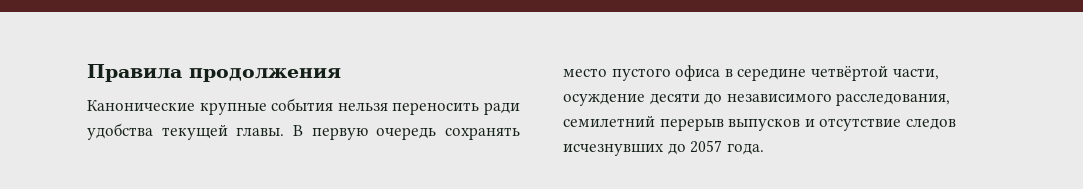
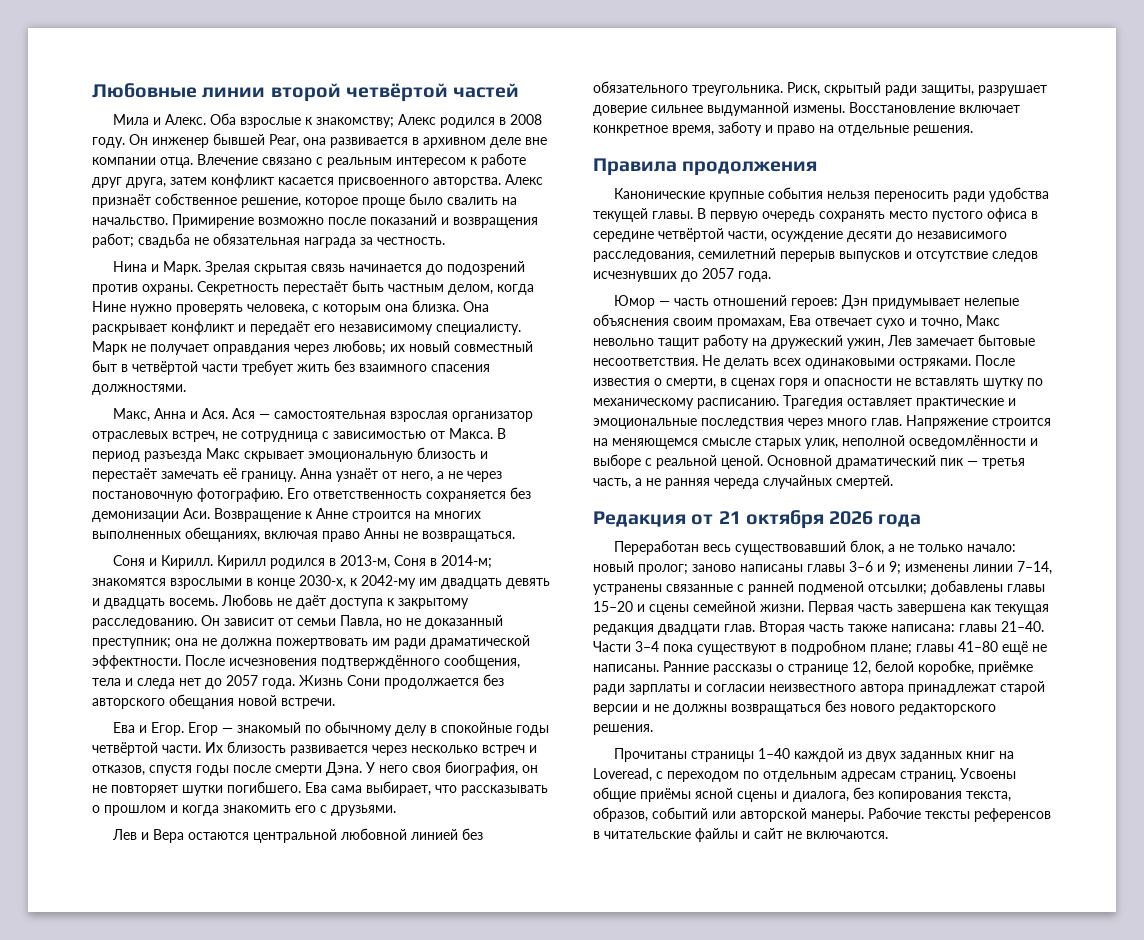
(87, 73) none -> [92,83,520,102] [112,113,542,128] [92,133,547,148] [92,153,526,168] [92,174,543,188] [92,193,517,208] [92,214,538,228] [92,233,445,248] [112,261,525,275] [92,280,534,295] [92,300,489,315] [92,321,521,335] [92,340,533,355] [92,360,490,375] [92,384,186,395] [112,408,533,422] [92,428,506,442] [92,447,488,462] [92,468,502,482] [92,487,531,502] [92,508,481,522] [92,527,515,542] [112,555,492,569] [92,575,550,589] [92,594,469,609] [92,615,503,629] [92,635,530,649] [92,654,520,669] [92,674,504,689] [92,694,335,709] [112,721,549,736] [92,741,537,756] [92,761,538,776] [92,781,548,796] [92,805,396,816] [111,828,483,843] [593,81,1047,96] [593,102,1020,116] [593,121,973,136] Любовные линии второй четвёртой частей // Мила и Алекс. Оба взрослые к знакомству; Алекс родился в 2008 году. Он инженер бывшей Pear, она развивается в архивном деле вне компании отца. Влечение связано с реальным интересом к работе друг друга, затем конфликт касается присвоенного авторства. Алекс признаёт собственное решение, которое проще было свалить на начальство. Примирение возможно после показаний и возвращения работ; свадьба не обязательная награда за честность. // Нина и Марк. Зрелая скрытая связь начинается до подозрений против охраны. Секретность перестаёт быть частным делом, когда Нине нужно проверять человека, с которым она близка. Она раскрывает конфликт и передаёт его независимому специалисту. Марк не получает оправдания через любовь; их новый совместный быт в четвёртой части требует жить без взаимного спасения должностями. // Макс, Анна и Ася. Ася — самостоятельная взрослая организатор отраслевых встреч, не сотрудница с зависимостью от Макса. В период разъезда Макс скрывает эмоциональную близость и перестаёт замечать её границу. Анна узнаёт от него, а не через постановочную фотографию. Его ответственность сохраняется без демонизации Аси. Возвращение к Анне строится на многих выполненных обещаниях, включая право Анны не возвращаться. // Соня и Кирилл. Кирилл родился в 2013-м, Соня в 2014-м; знакомятся взрослыми в конце 2030-х, к 2042-му им двадцать девять и двадцать восемь. Любовь не даёт доступа к закрытому расследованию. Он зависит от семьи Павла, но не доказанный преступник; она не должна пожертвовать им ради драматической эффектности. После исчезновения подтверждённого сообщения, тела и следа нет до 2057 года. Жизнь Сони продолжается без авторского обещания новой встречи. // Ева и Егор. Егор — знакомый по обычному делу в спокойные годы четвёртой части. Их близость развивается через несколько встреч и отказов, спустя годы после смерти Дэна. У него своя биография, он не повторяет шутки погибшего. Ева сама выбирает, что рассказывать о прошлом и когда знакомить его с друзьями. // Лев и Вера остаются центральной любовной линией без обязательного треугольника. Риск, скрытый ради защиты, разрушает доверие сильнее выдуманной измены. Восстановление включает конкретное время, заботу и право на отдельные решения. //
(764, 149) none -> [613,295,1019,309] [593,314,1000,329] [593,334,1035,349] [593,355,1015,369] [593,378,1043,389] [593,395,1016,409] [593,415,1051,429] [593,435,1038,449] [593,454,1025,469] [593,475,893,489] [593,510,922,529] [613,540,1016,555] [593,561,1052,575] [593,580,1045,595] [593,601,1049,615] [593,621,1044,635] [593,640,1047,655] [593,660,1033,675] [593,681,1045,695] [593,700,996,715] [593,724,653,735] [613,748,1014,762] [593,768,1016,782] [593,787,1011,802] [593,807,1051,822] [593,828,888,842] // Юмор — часть отношений героев: Дэн придумывает нелепые объяснения своим промахам, Ева отвечает сухо и точно, Макс невольно тащит работу на дружеский ужин, Лев замечает бытовые несоответствия. Не делать всех одинаковыми остряками. После известия о смерти, в сценах горя и опасности не вставлять шутку по механическому расписанию. Трагедия оставляет практические и эмоциональные последствия через много глав. Напряжение строится на меняющемся смысле старых улик, неполной осведомлённости и выборе с реальной ценой. Основной драматический пик — третья часть, а не ранняя череда случайных смертей. // Редакция от 21 октября 2026 года // Переработан весь существовавший блок, а не только начало: новый пролог; заново написаны главы 3–6 и 9; изменены линии 7–14, устранены связанные с ранней подменой отсылки; добавлены главы 15–20 и сцены семейной жизни. Первая часть завершена как текущая редакция двадцати глав. Вторая часть также написана: главы 21–40. Части 3–4 пока существуют в подробном плане; главы 41–80 ещё не написаны. Ранние рассказы о странице 12, белой коробке, приёмке ради зарплаты и согласии неизвестного автора принадлежат старой версии и не должны возвращаться без нового редакторского решения. // Прочитаны страницы 1–40 каждой из двух заданных книг на Loveread, с переходом по отдельным адресам страниц. Усвоены общие приёмы ясной сцены и диалога, без копирования текста, образов, событий или авторской манеры. Рабочие тексты референсов в читательские файлы и сайт не включаются.

